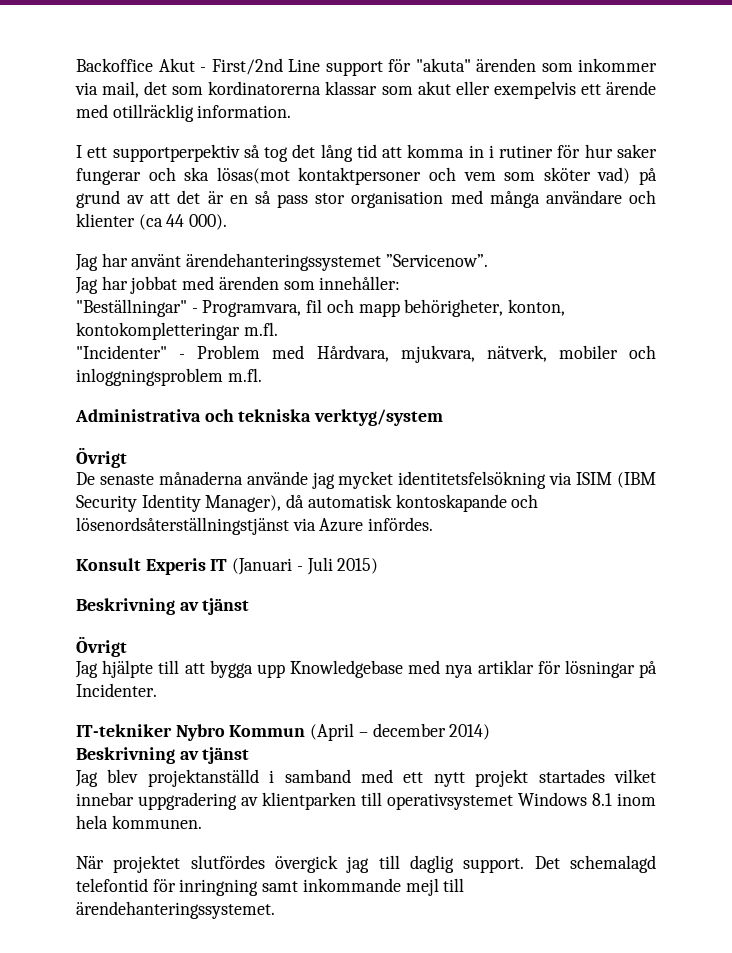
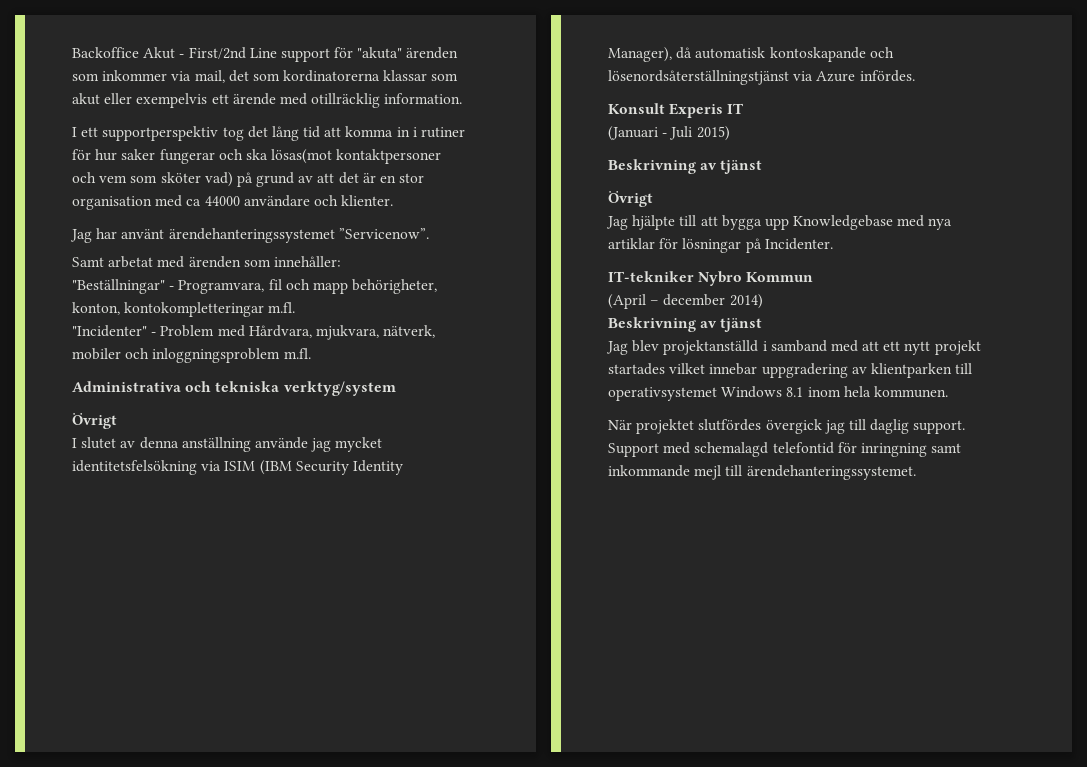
[112,144,260,162] supportperpektiv så -> [102,126,219,141] supportperspektiv
[254,191,309,208] så pass -> (397, 179) none
[489,190,656,208] [76,213,228,230] många användare och klienter (ca 44 000). -> [186,195,394,207] ca 44000 användare och klienter.
[75,276,178,294] Jag har jobbat -> [72,256,154,268] Samt arbetat
[76,471,243,485] De senaste månaderna -> [72,437,251,452] I slutet av denna anställning
(228, 565) none -> (744, 108) //
(306, 731) none -> (814, 277) //
(393, 776) none -> [862,341,880,351] att
[534,856,560,869] Det -> [608,442,691,457] Support med

